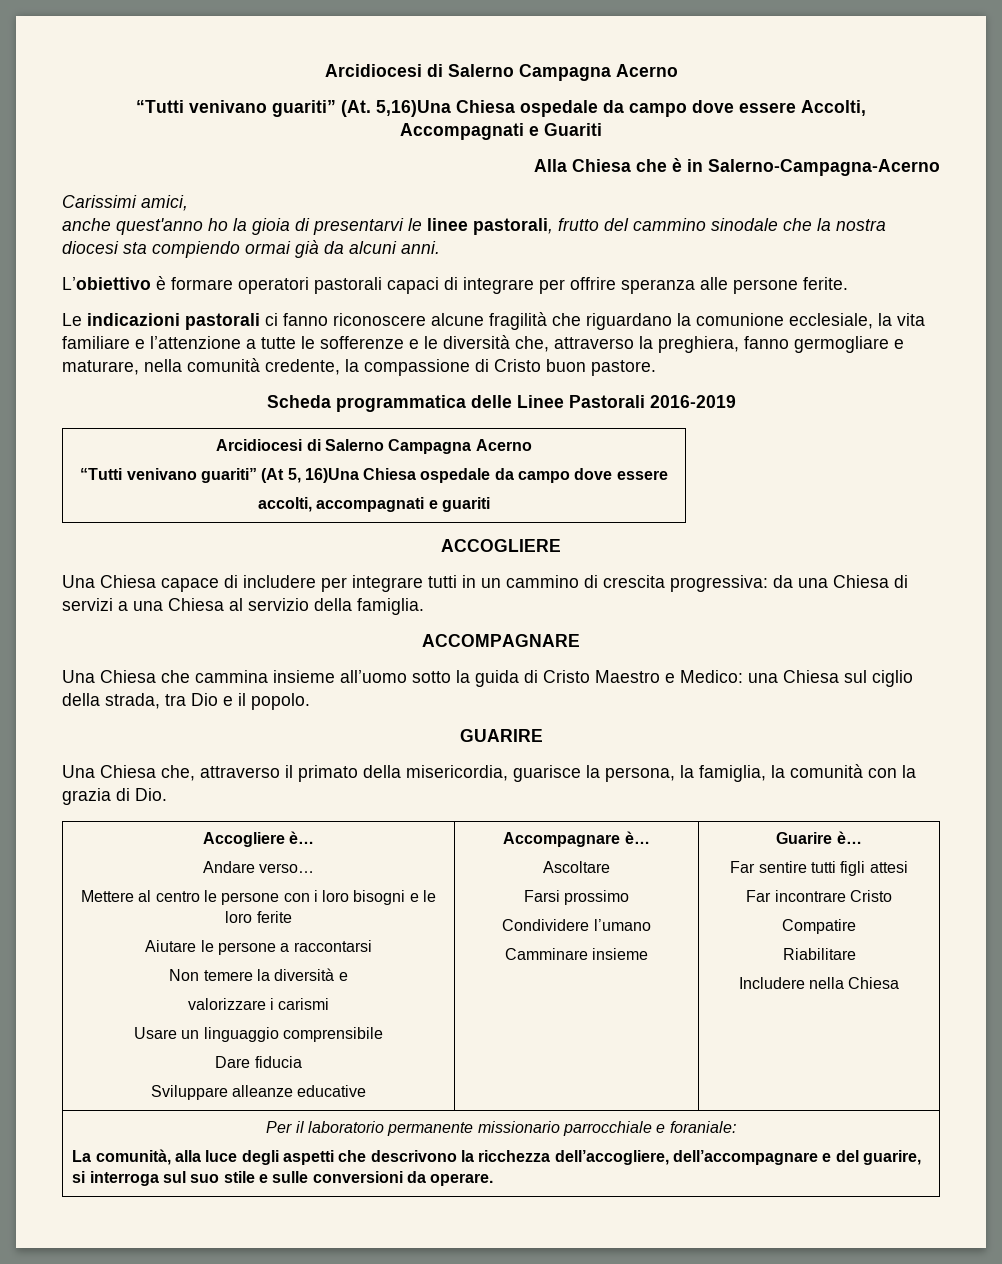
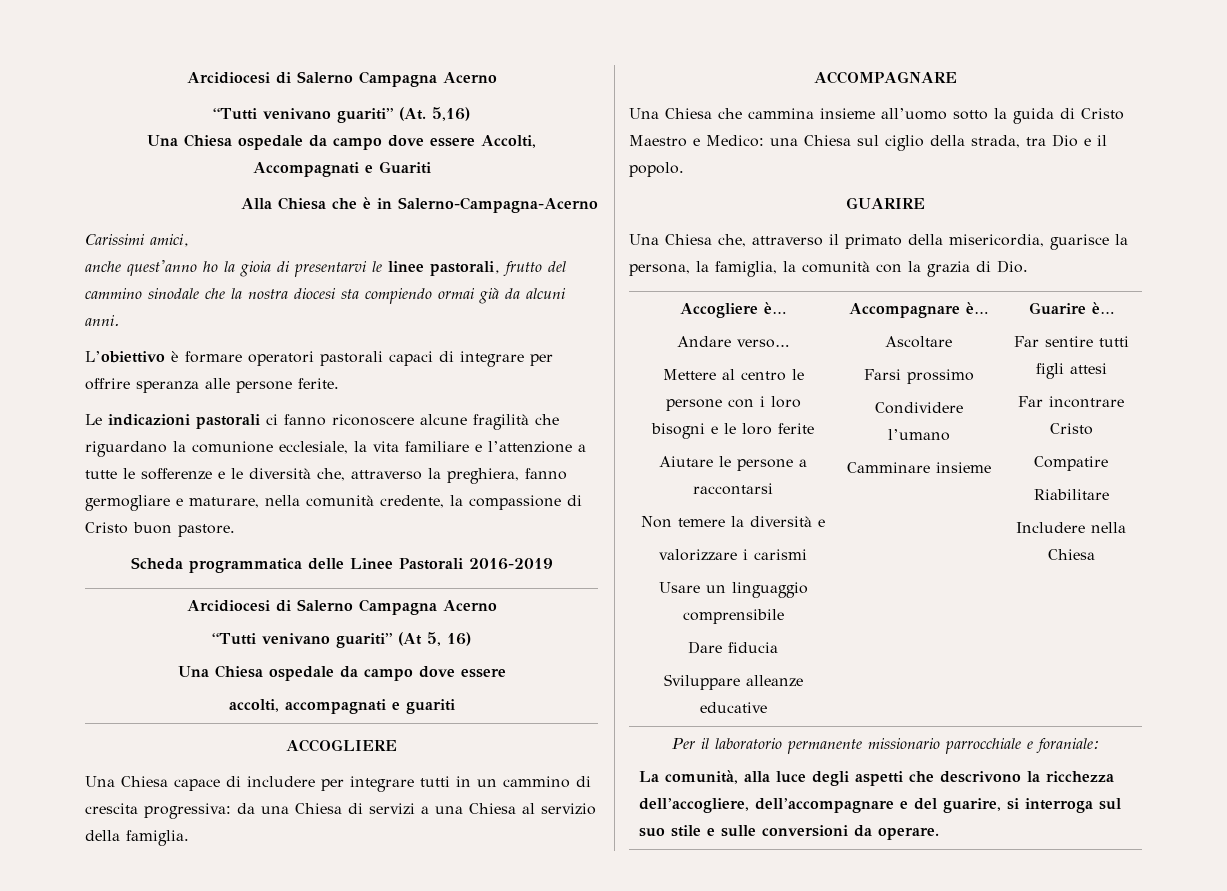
[376,100,451,117] 5,16)Una -> [431,107,470,121] [147,135,178,146] 5,16) // Una
[304,468,359,483] 16)Una -> [446,632,471,646] [177,666,209,677] 16) // Una

